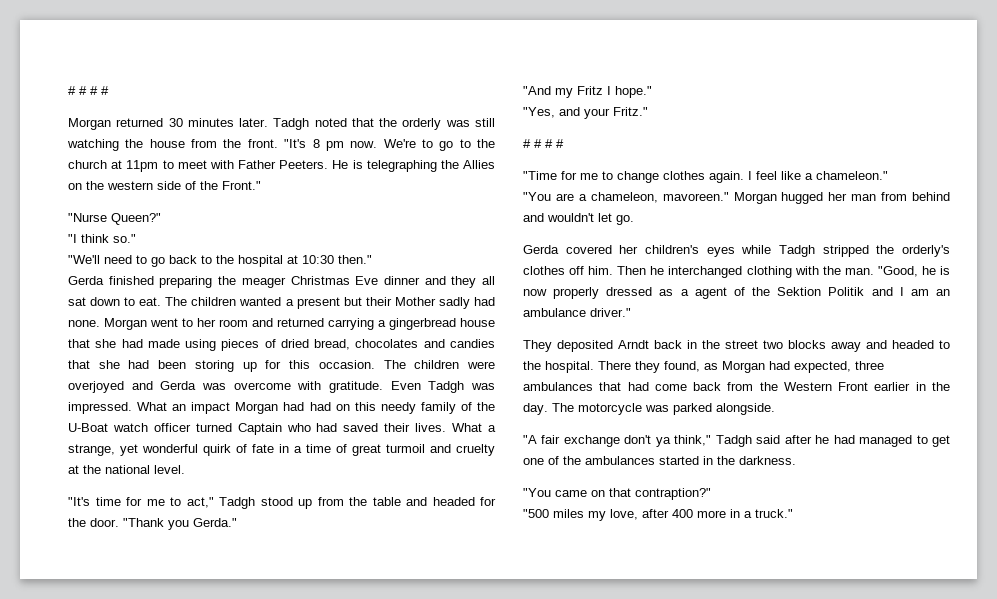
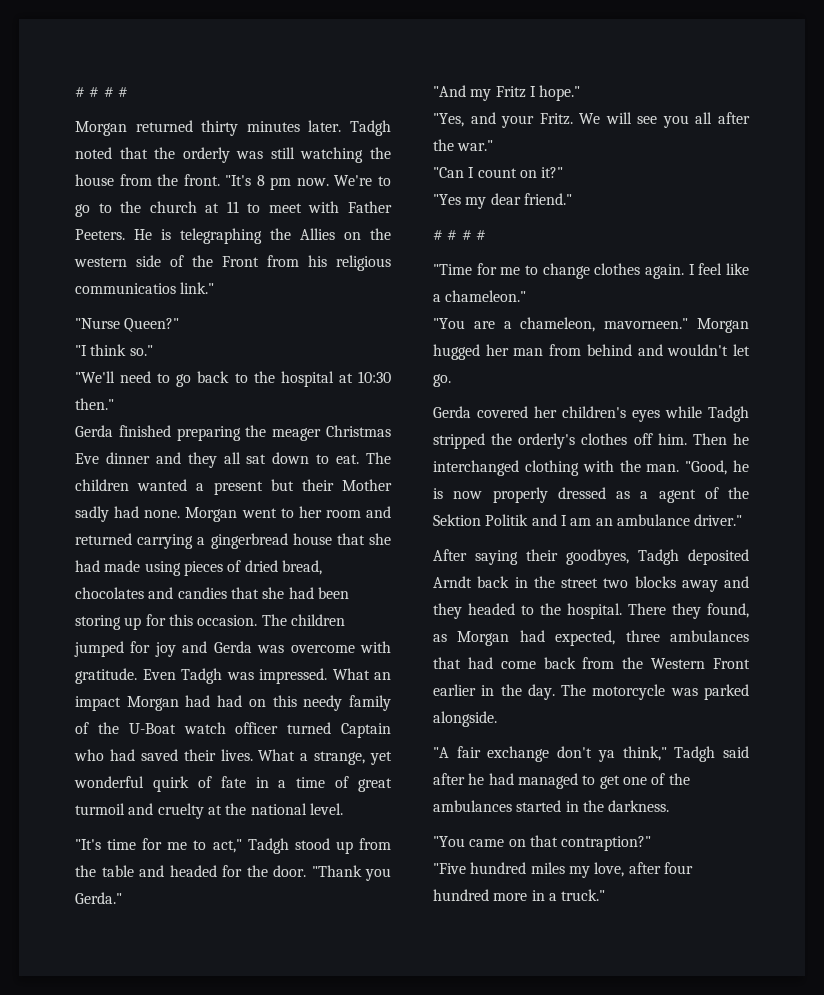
[168,118,183,127] 30 -> [201,120,239,136] thirty
[126,160,159,172] 11pm -> [226,201,239,213] 11
[222,181,261,190] Front." -> [222,255,391,271] [75,282,215,294] Front from his religious communicatios link."
[467,361,495,369] [68,381,124,393] were overjoyed -> [74,641,176,657] jumped for joy
[613,107,648,116] Fritz." -> [539,112,750,128] [433,139,494,151] [433,167,564,178] [433,193,572,209] Fritz. We will see you all after the war." // "Can I count on it?" // "Yes my dear friend."
[662,192,729,201] mavoreen." -> [604,318,689,329] mavorneen."
[523,340,552,352] They -> [433,549,679,565] After saying their goodbyes, Tadgh
(887, 344) none -> [433,603,462,619] they
[523,509,549,518] "500 -> [433,862,527,874] "Five hundred
[672,509,693,518] 400 -> [663,862,693,874] [433,889,489,901] four hundred

